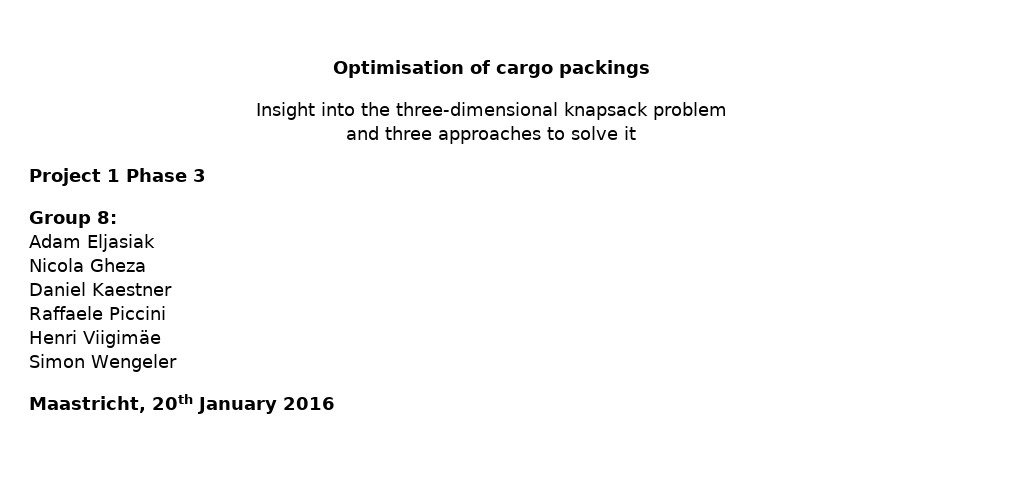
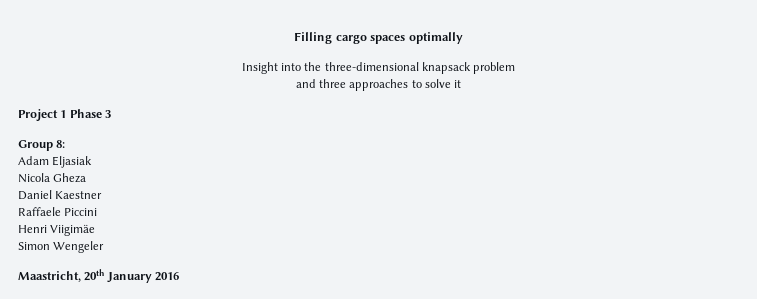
[332,60,650,78] Optimisation of cargo packings -> [294,32,463,44] Filling cargo spaces optimally

